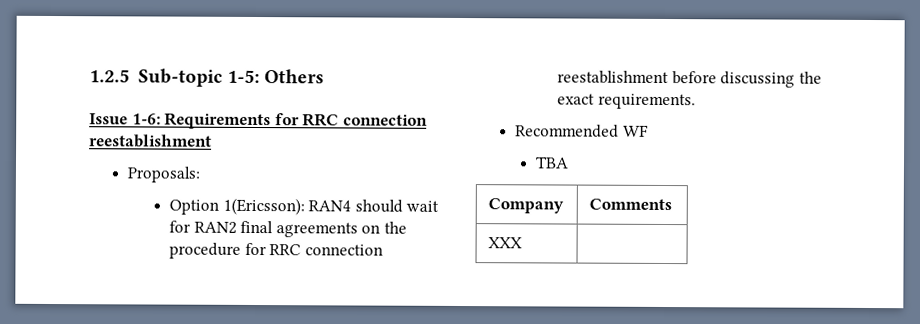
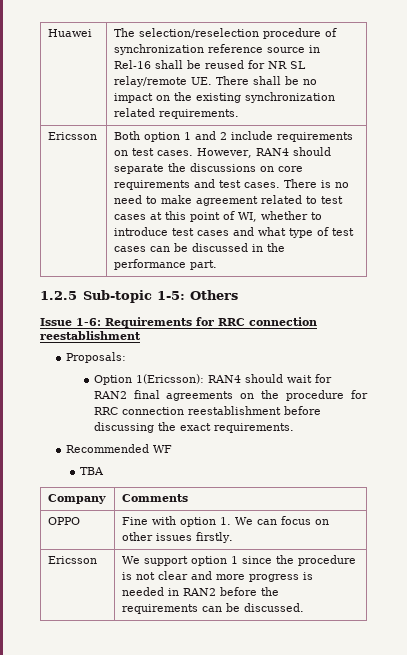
(89, 76) none -> [48,29,93,37] [114,28,338,39] [114,44,321,55] [114,60,307,69] [114,76,318,87] [114,92,336,103] [114,108,240,119] [48,132,98,140] [114,131,354,142] [114,147,332,158] [114,163,304,174] [114,179,350,190] [114,195,344,206] [114,211,323,222] [114,227,355,238] [114,243,286,252] [114,259,218,270] Huawei | The selection/reselection procedure of synchronization reference source in Rel-16 shall be reused for NR SL relay/remote UE. There shall be no impact on the existing synchronization related requirements. // Ericsson | Both option 1 and 2 include requirements on test cases. However, RAN4 should separate the discussions on core requirements and test cases. There is no need to make agreement related to test cases at this point of WI, whether to introduce test cases and what type of test cases can be discussed in the performance part. //
[488,237,523,249] XXX | -> [48,517,81,525] [122,516,330,527] [122,532,234,543] [48,556,98,564] [122,555,357,566] [122,571,314,582] [122,587,280,596] [122,603,305,614] OPPO | Fine with option 1. We can focus on other issues firstly. // Ericsson | We support option 1 since the procedure is not clear and more progress is needed in RAN2 before the requirements can be discussed.

